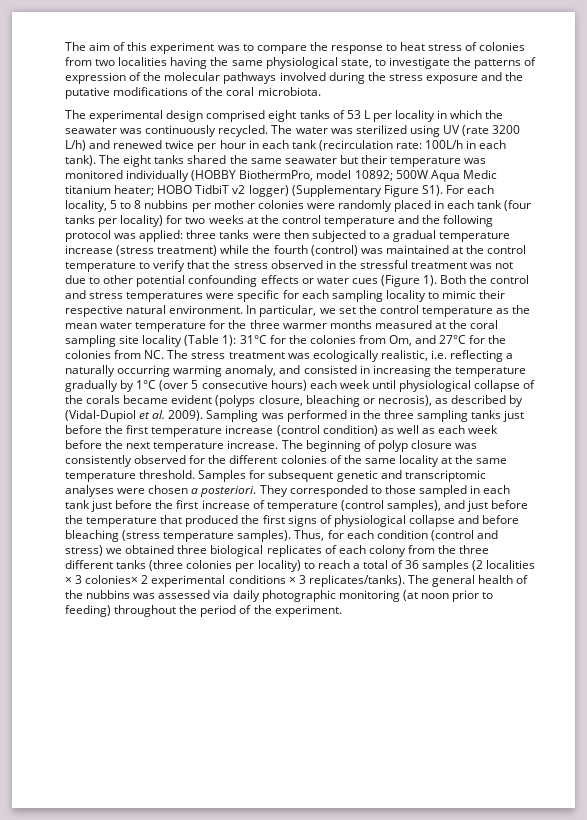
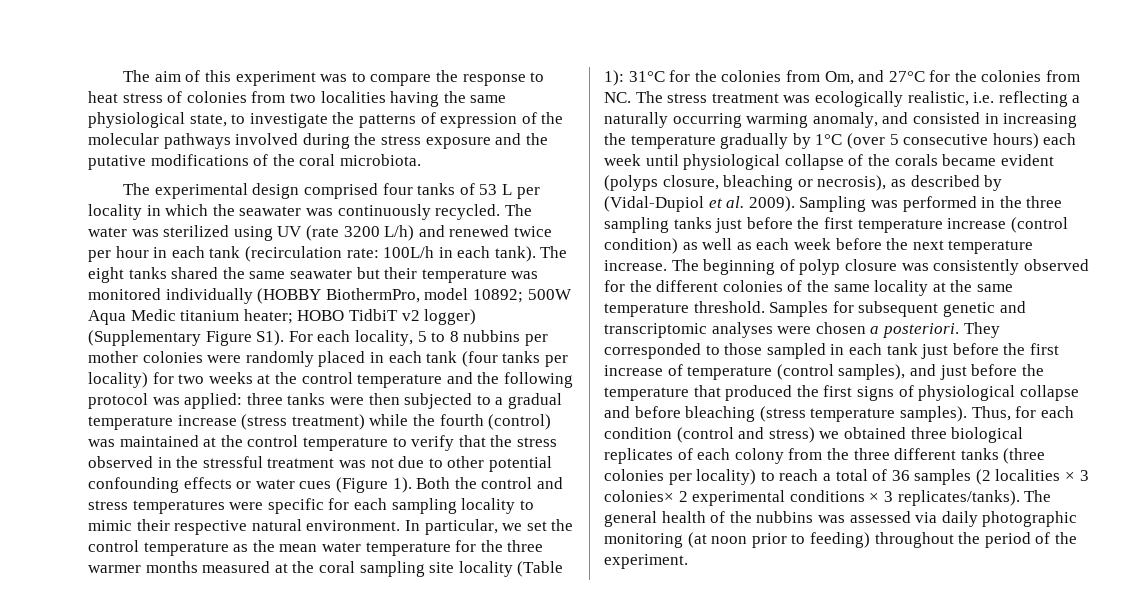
[268,110,297,122] eight -> [382,183,413,195] four

